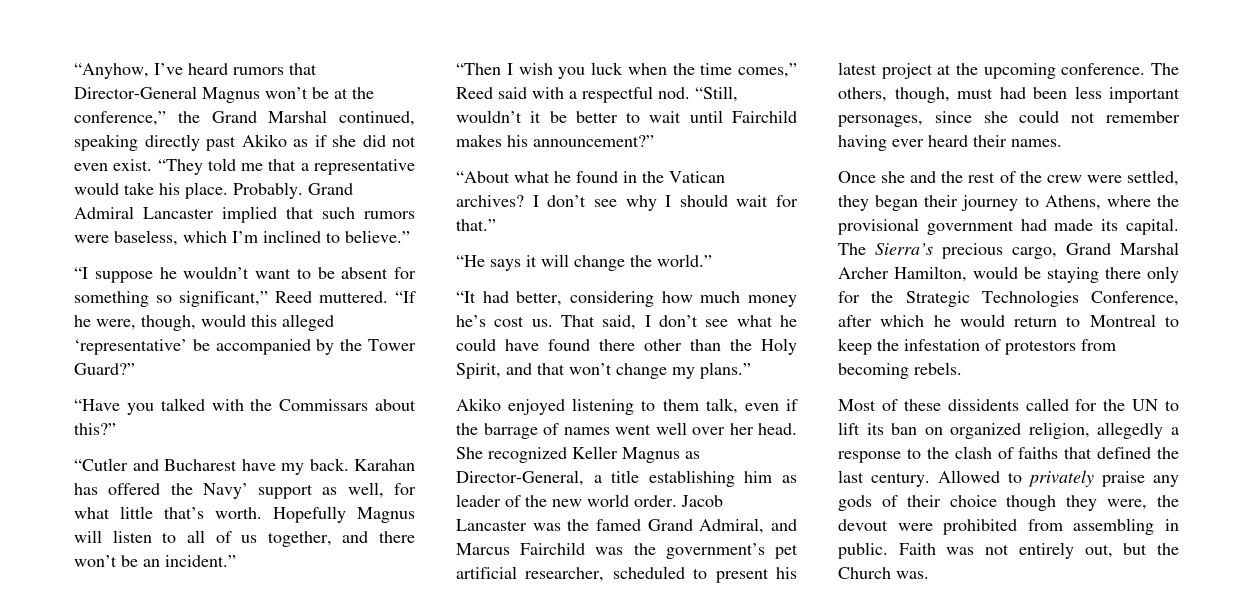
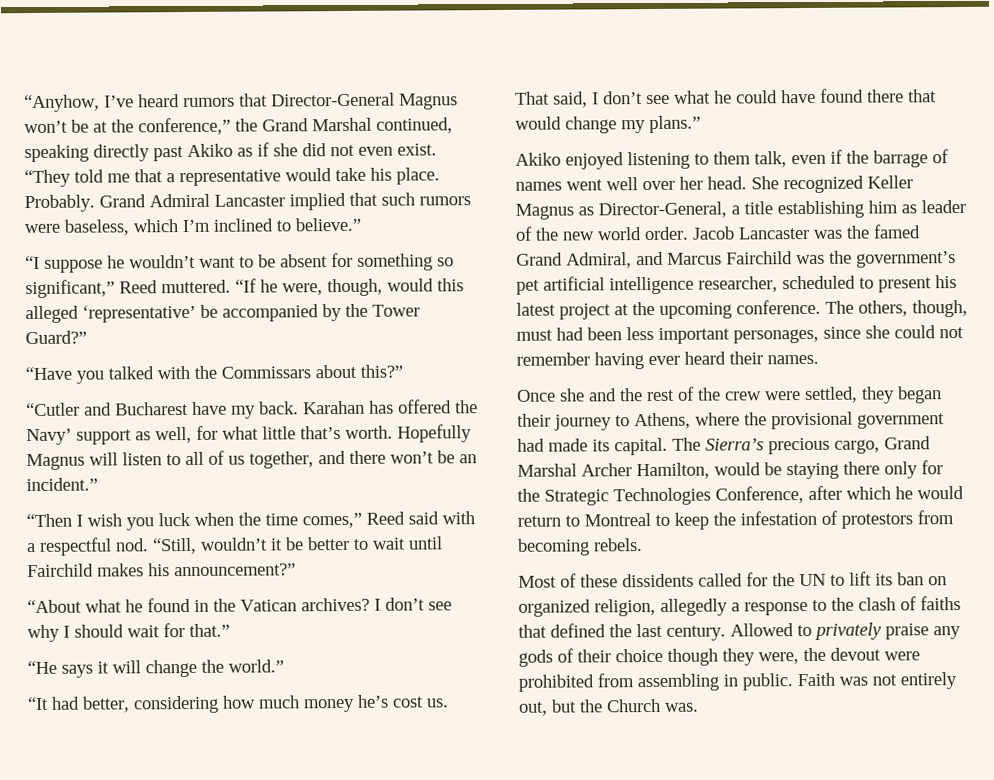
[644,338,797,355] [456,363,612,379] other than the Holy Spirit, and that won’t -> [908,89,937,103] [515,116,562,130] that would
(517, 572) none -> [609,276,694,295] intelligence

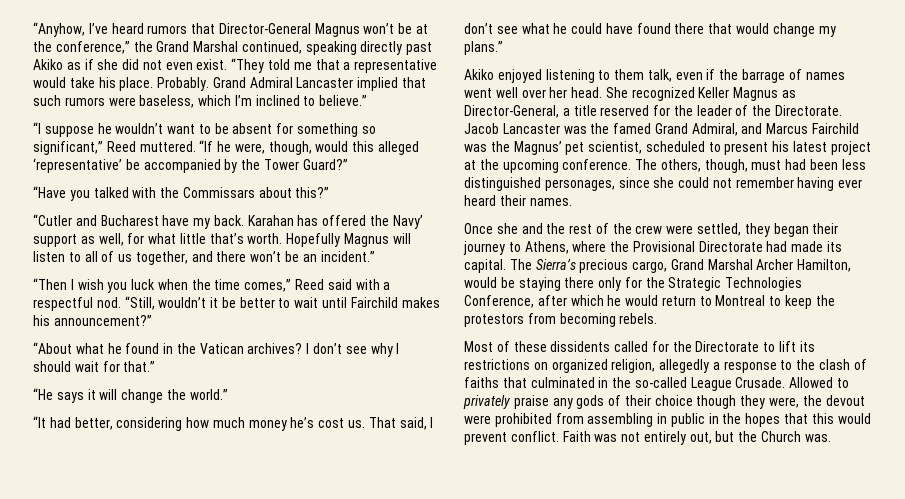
[777,199,966,219] [515,226,689,241] establishing him as leader of the new world order. -> [600,105,843,116] reserved for the leader of the Directorate.
[856,251,956,268] [516,276,778,295] government’s pet artificial intelligence researcher, -> [513,141,643,155] Magnus’ pet scientist,
[658,327,730,344] important -> [464,177,541,191] distinguished
[771,411,945,430] provisional government -> [632,241,763,252] Provisional Directorate
[740,510,838,526] infestation of -> (835, 300) none
[799,573,826,587] UN -> [695,341,760,352] Directorate
[897,572,924,586] ban -> [464,359,530,370] restrictions
[550,623,726,641] defined the last century. -> [530,377,786,391] culminated in the so-called League Crusade.
[742,673,793,691] public. -> [670,413,871,427] [464,431,559,445] public in the hopes that this would prevent conflict.

